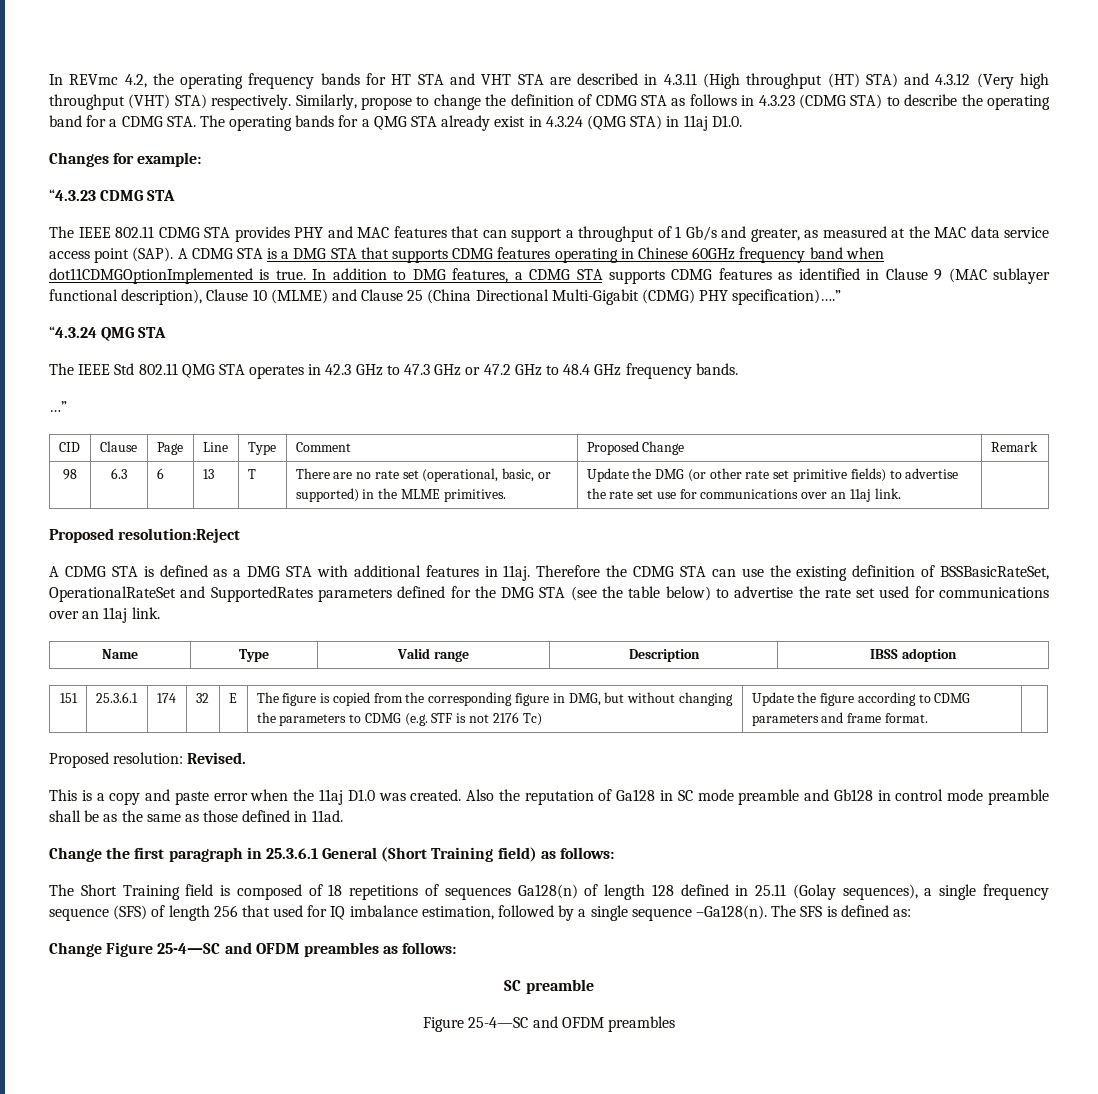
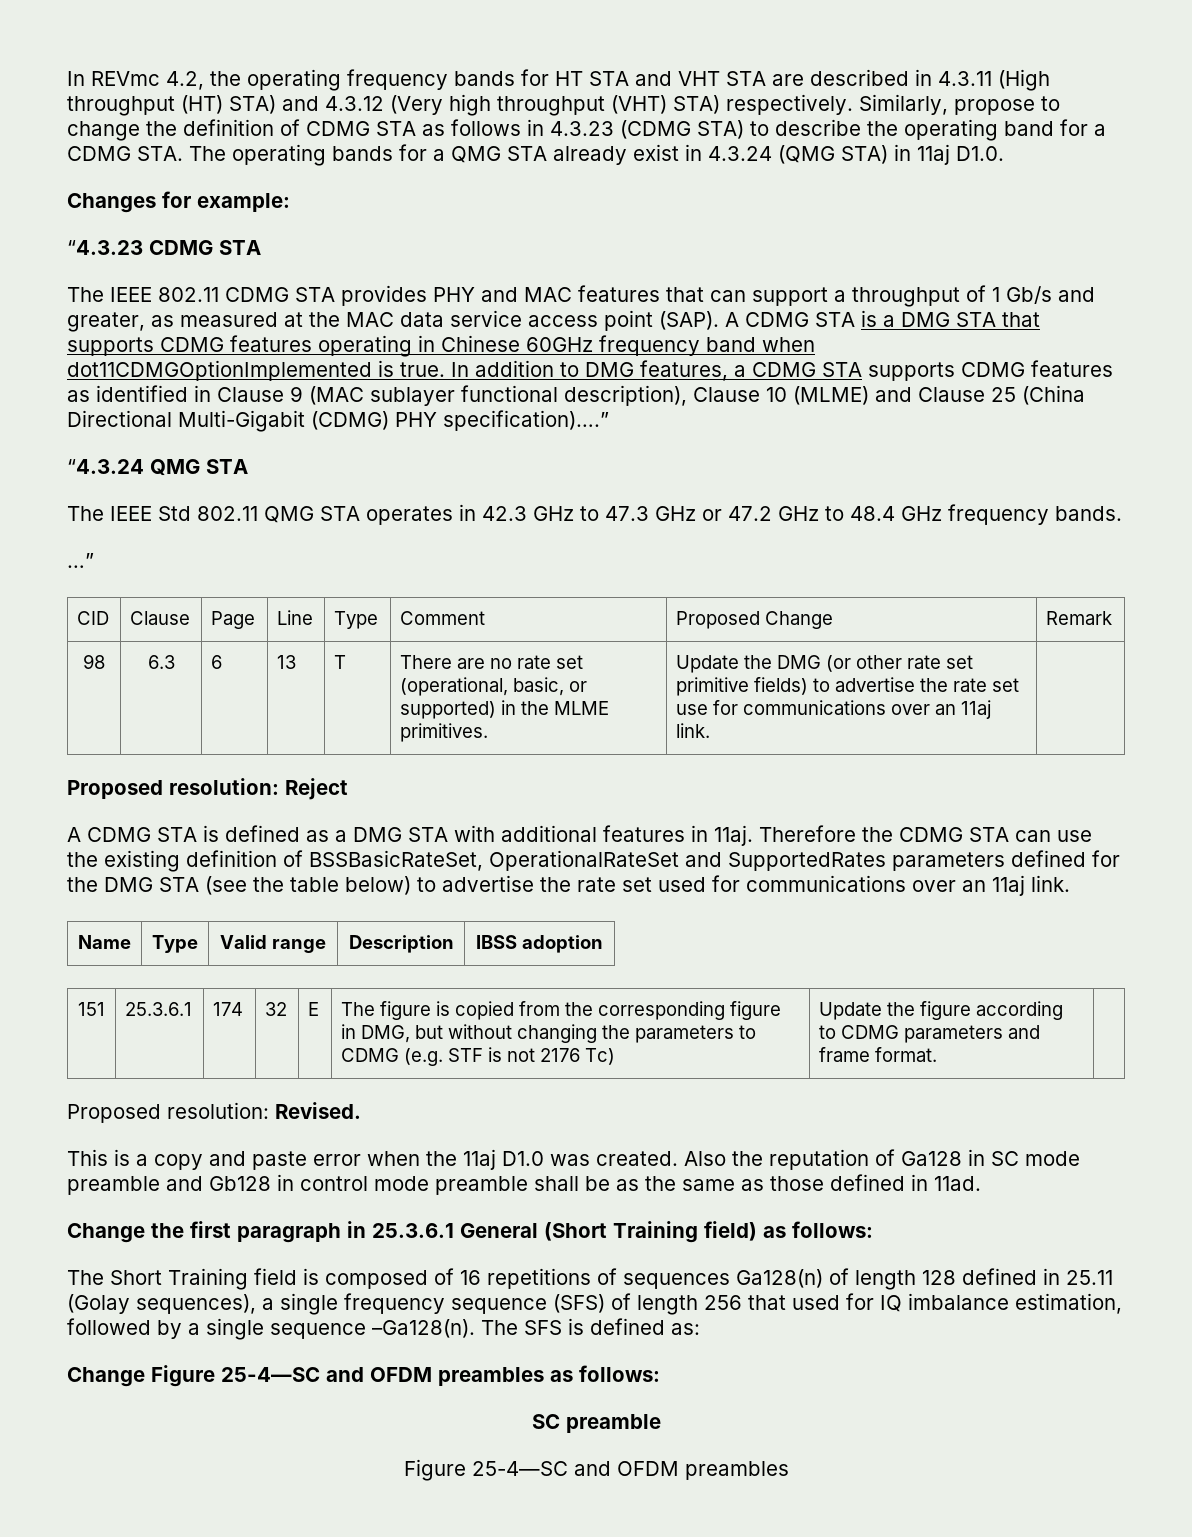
[118,528,241,543] resolution:Reject -> [169,778,348,800] resolution: Reject
[328,884,343,896] 18 -> [460,1270,481,1285] 16

